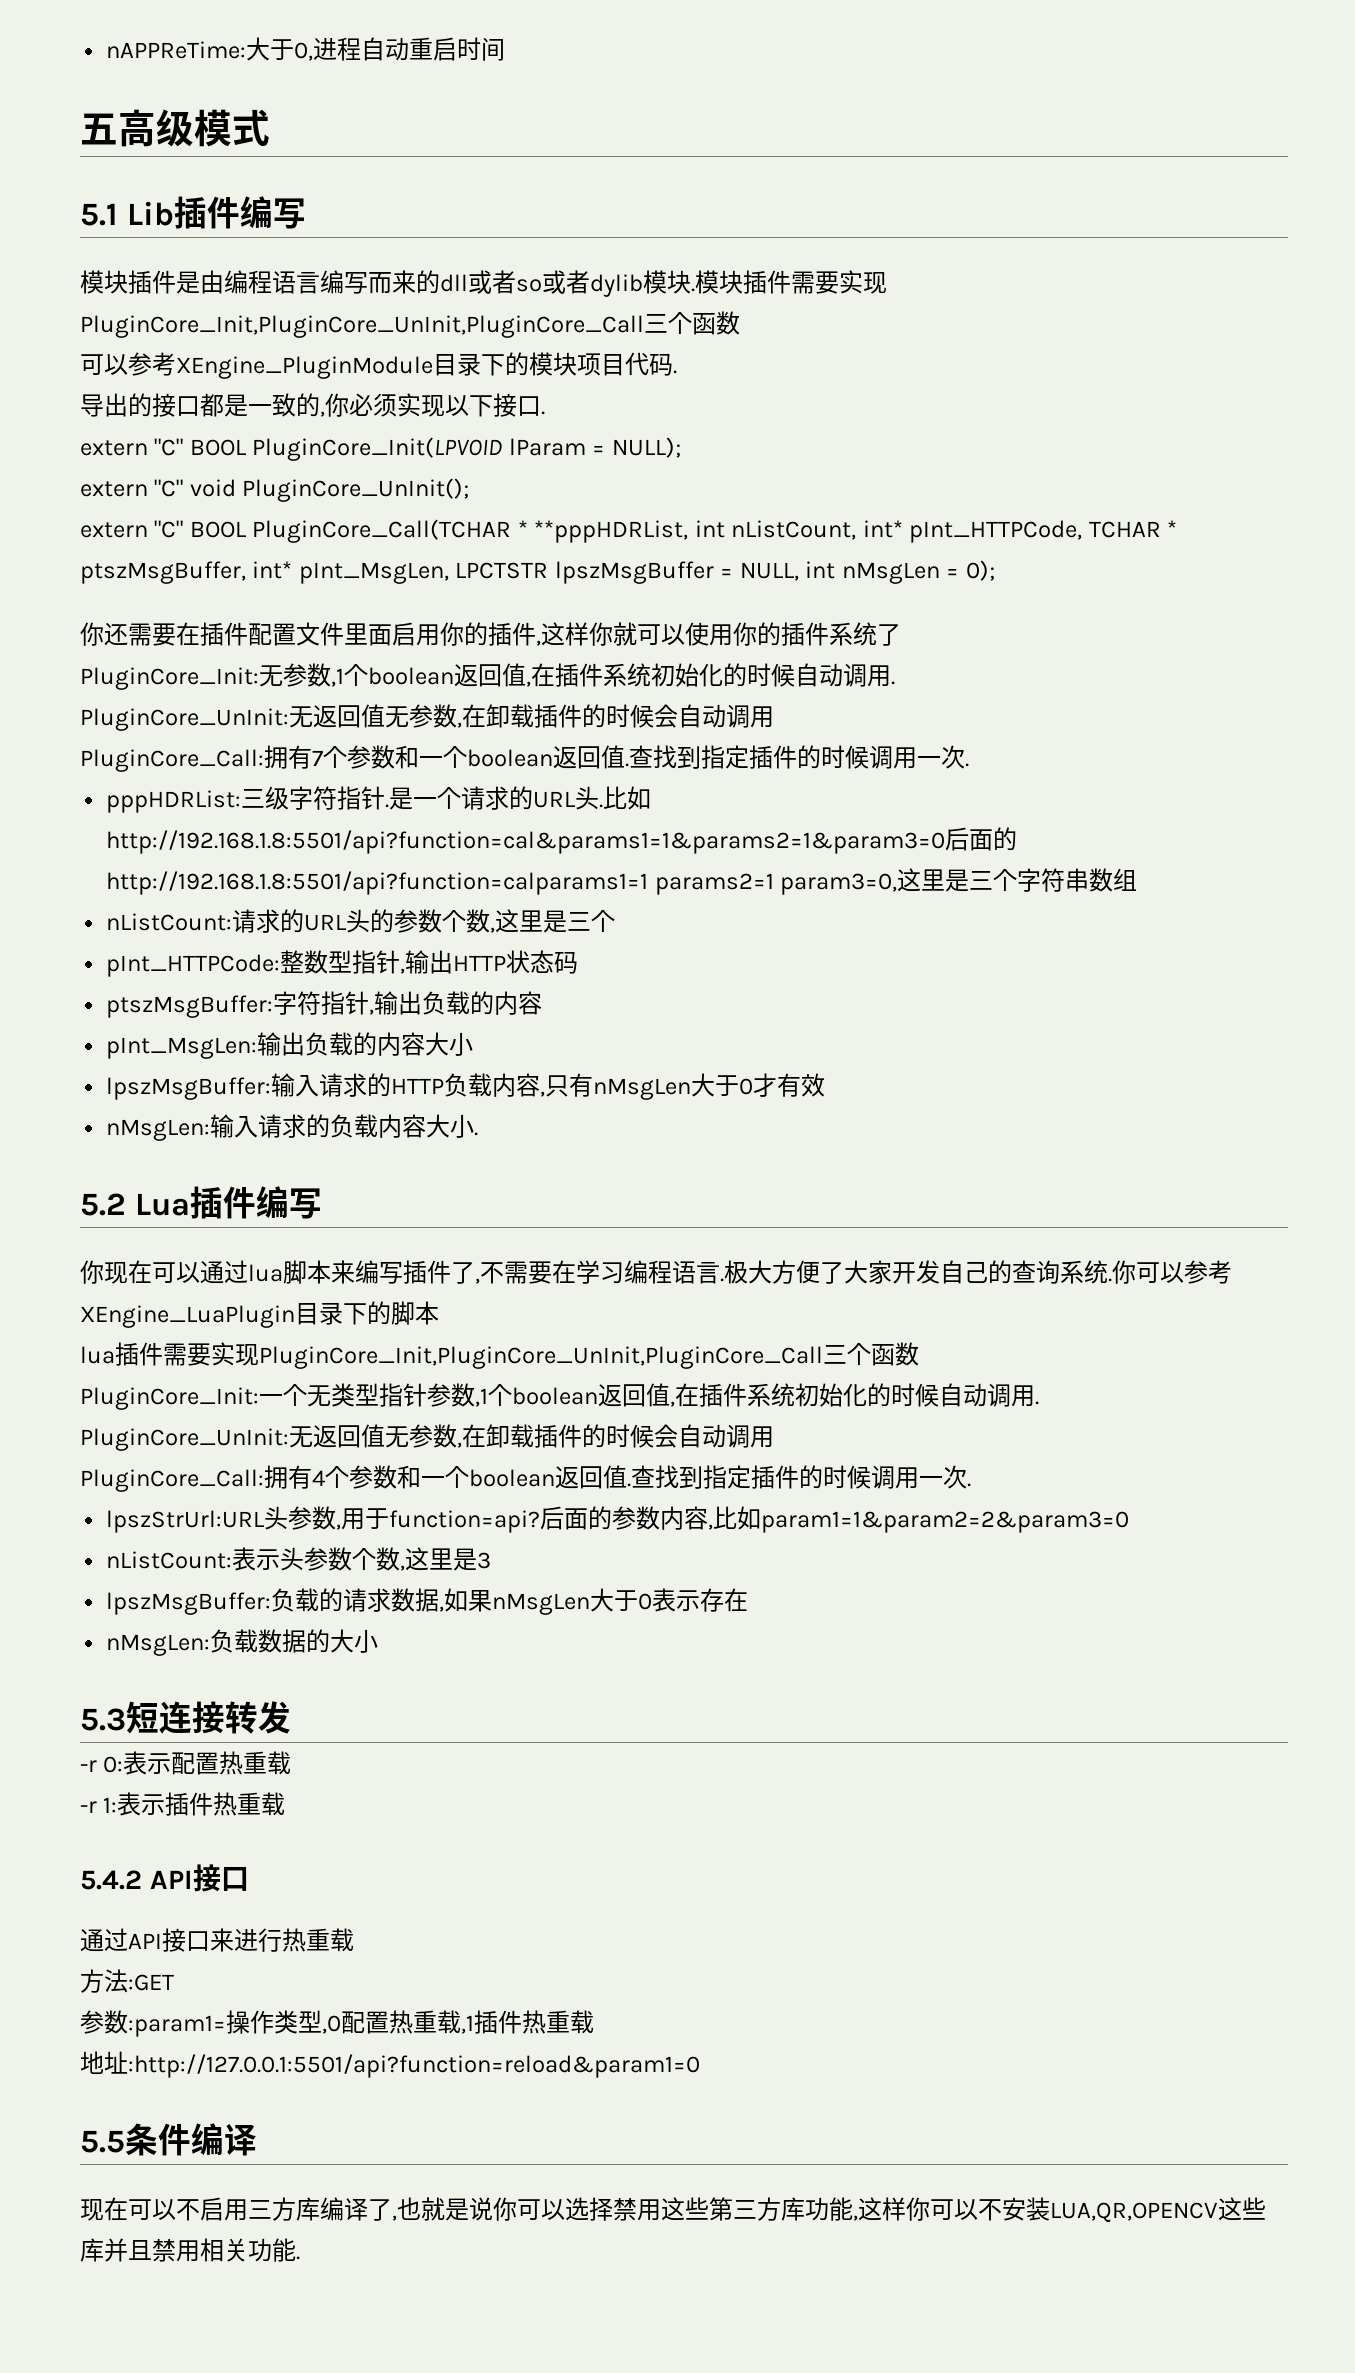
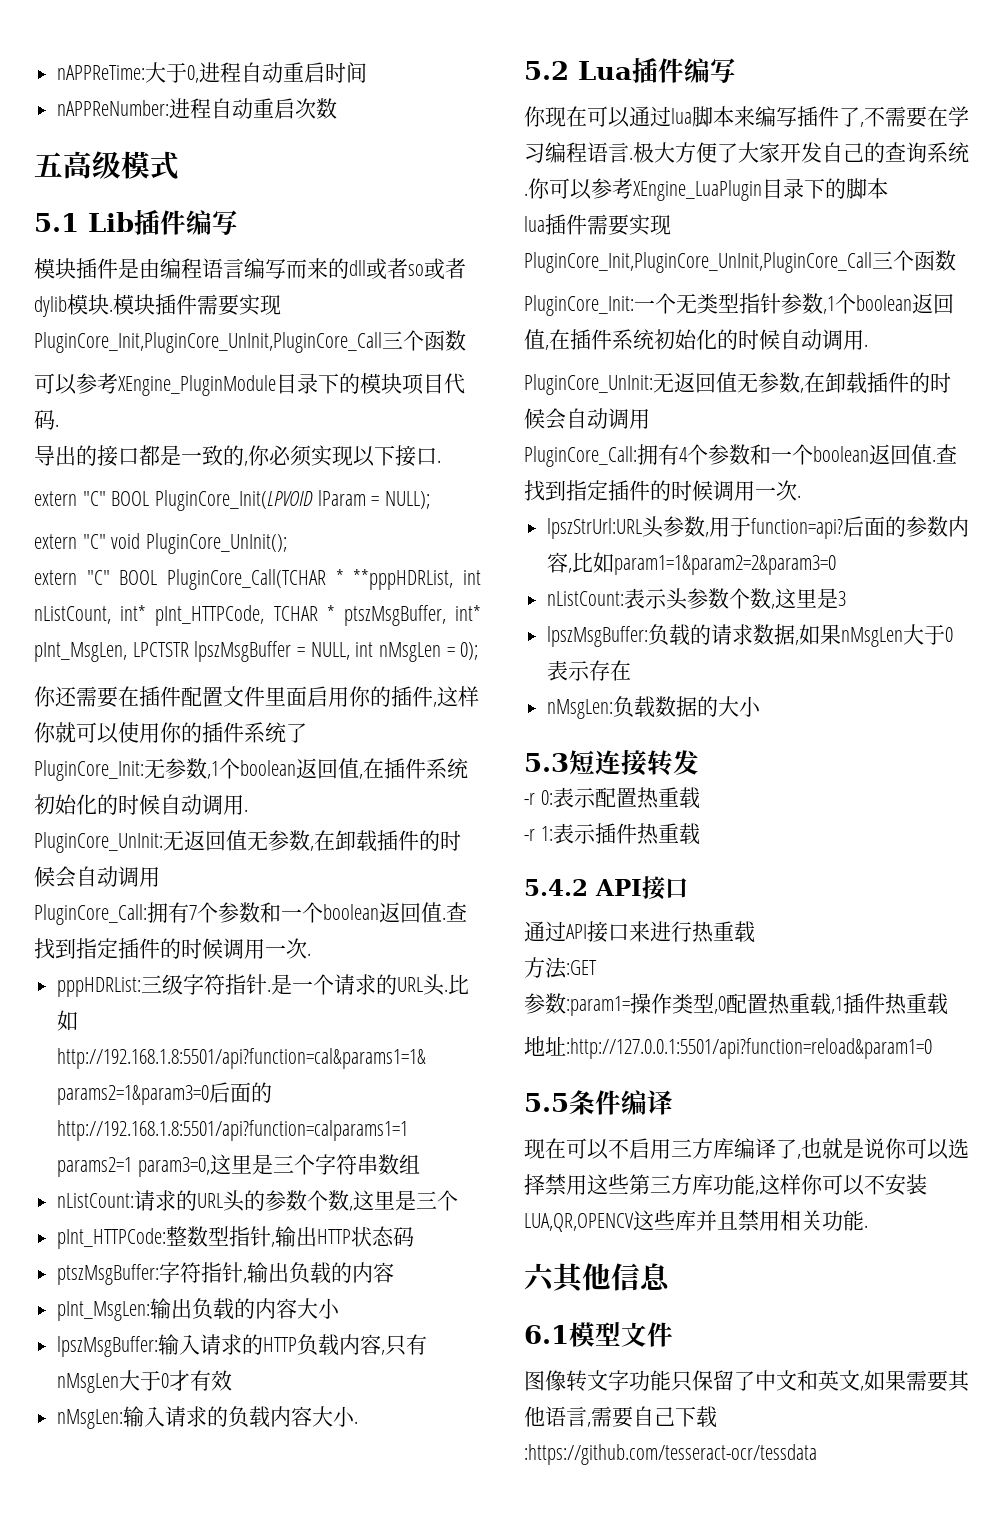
(506, 49) none -> [57,98,338,119] // nAPPReNumber:进程自动重启次数
(300, 2258) none -> [524,1263,671,1293] [524,1322,673,1347] [524,1370,970,1392] [524,1406,717,1428] [524,1444,817,1465] // 六其他信息 // 6.1模型文件 // 图像转文字功能只保留了中文和英文,如果需要其他语言,需要自己下载:https://github.com/tesseract-ocr/tessdata

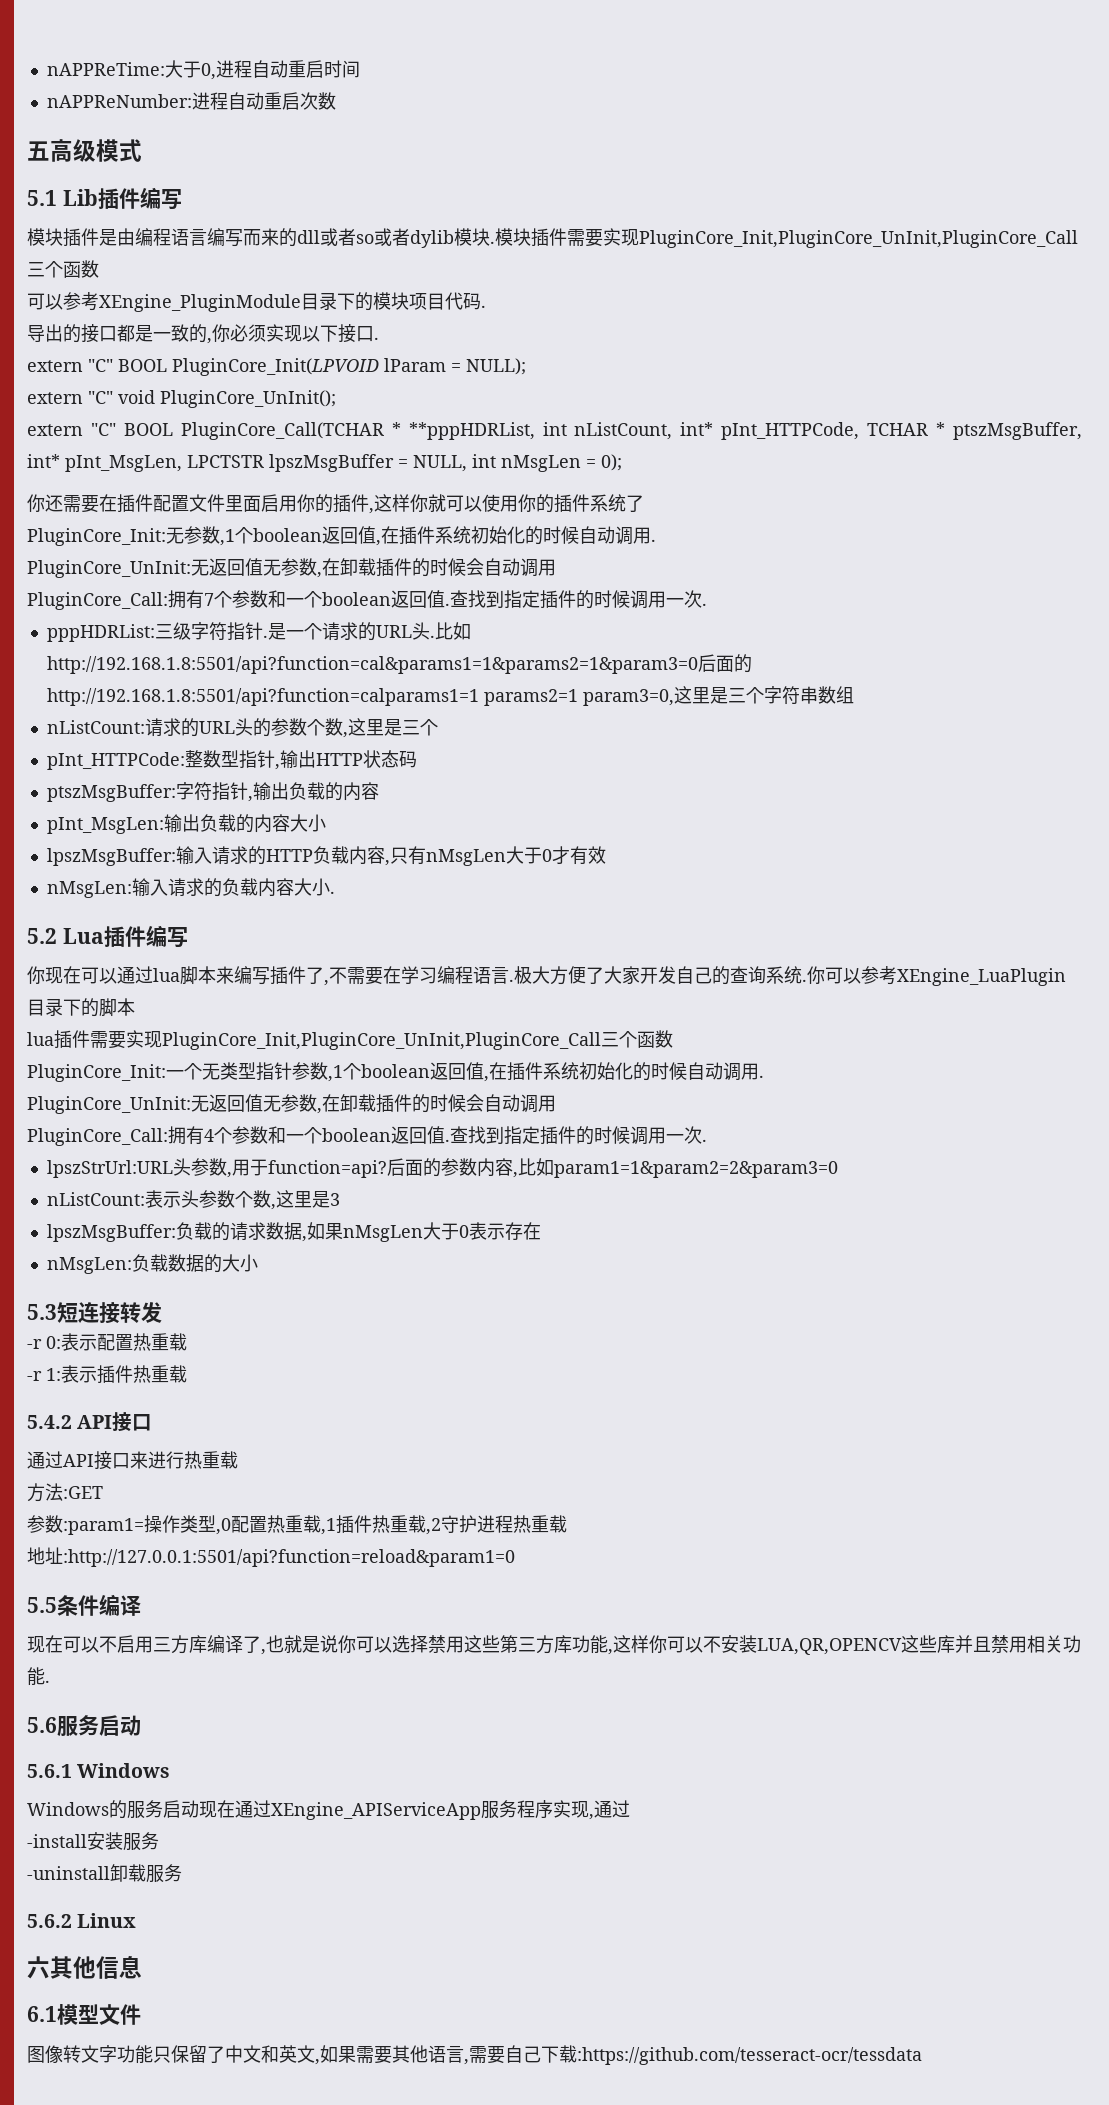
(948, 1004) none -> [426,1515,567,1535] ,2守护进程热重载
(868, 1226) none -> [27,1715,141,1737] [27,1763,171,1778] [27,1800,630,1820] [27,1832,159,1851] [27,1864,182,1883] [27,1913,137,1928] // 5.6服务启动 // 5.6.1 Windows // Windows的服务启动现在通过XEngine_APIServiceApp服务程序实现,通过 // -install安装服务 // -uninstall卸载服务 // 5.6.2 Linux

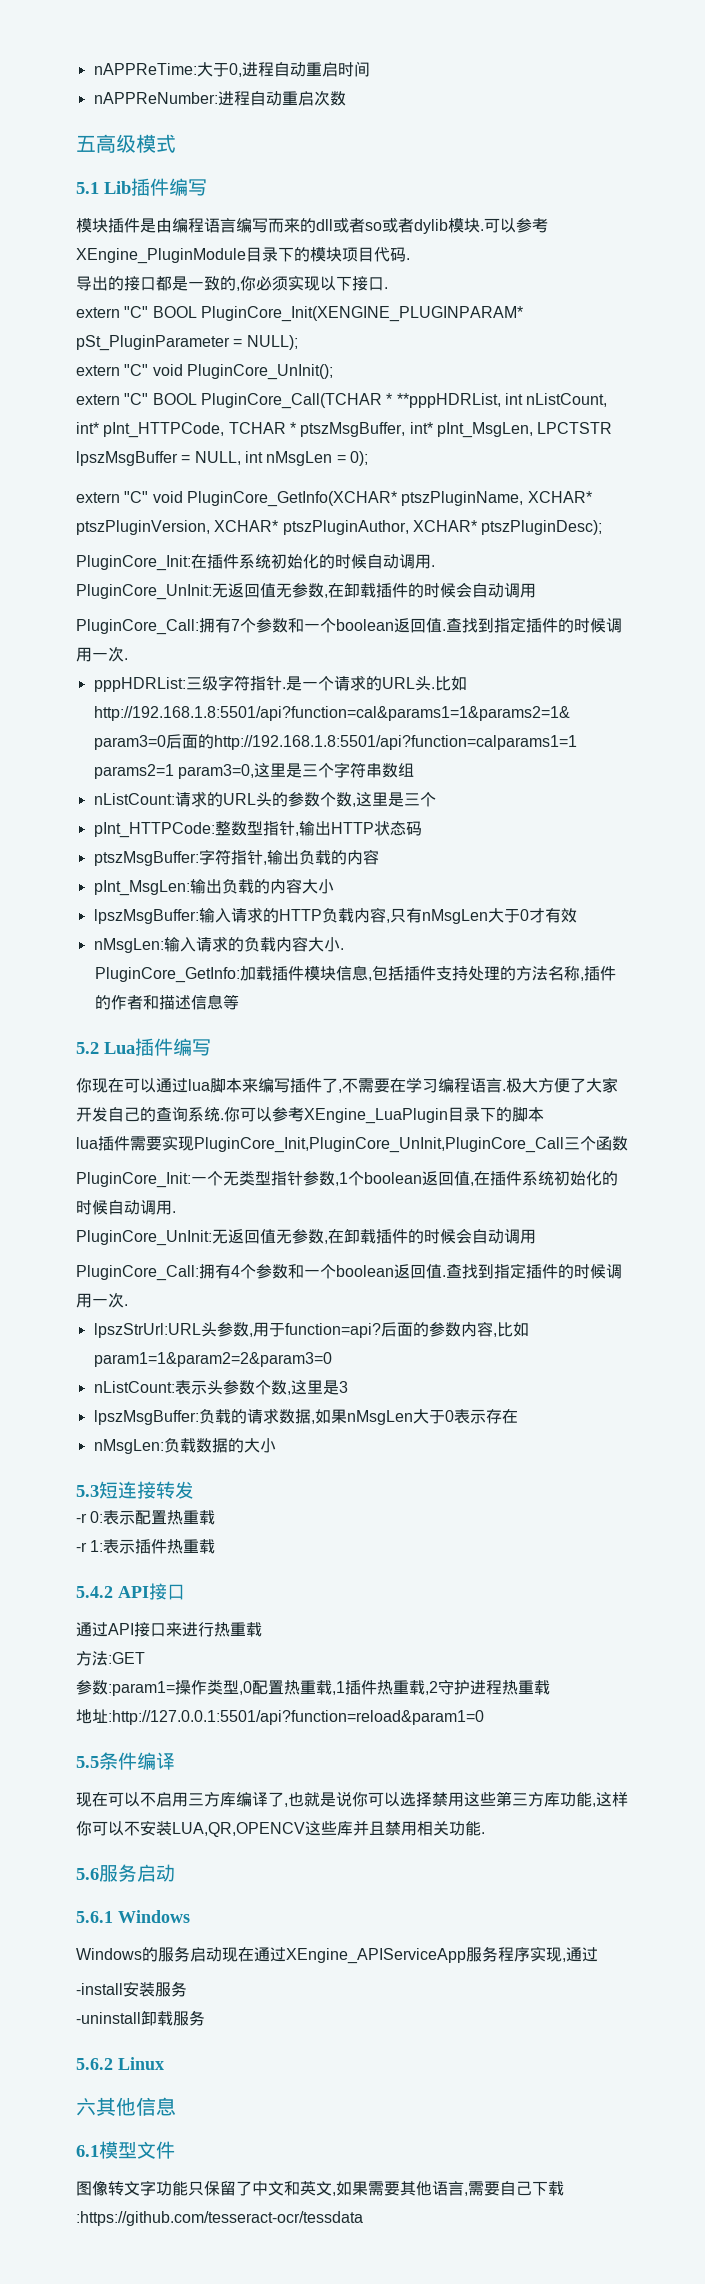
[495,228,1078,248] [27,260,99,278] 模块插件需要实现PluginCore_Init,PluginCore_UnInit,PluginCore_Call三个函数 // -> (484, 230) none
[172,358,446,376] PluginCore_Init(LPVOID lParam -> [200,306,523,322] [76,335,230,351] PluginCore_Init(XENGINE_PLUGINPARAM* pSt_PluginParameter
[27,494,644,514] [27,526,381,546] 你还需要在插件配置文件里面启用你的插件,这样你就可以使用你的插件系统了 // PluginCore_Init:无参数,1个boolean返回值, -> [76,491,592,507] [76,520,603,535] [76,555,191,571] extern "C" void PluginCore_GetInfo(XCHAR* ptszPluginName, XCHAR* ptszPluginVersion, XCHAR* ptszPluginAuthor, XCHAR* ptszPluginDesc); // PluginCore_Init:
(335, 892) none -> [94,965,616,983] [94,994,239,1010] // PluginCore_GetInfo:加载插件模块信息,包括插件支持处理的方法名称,插件的作者和描述信息等

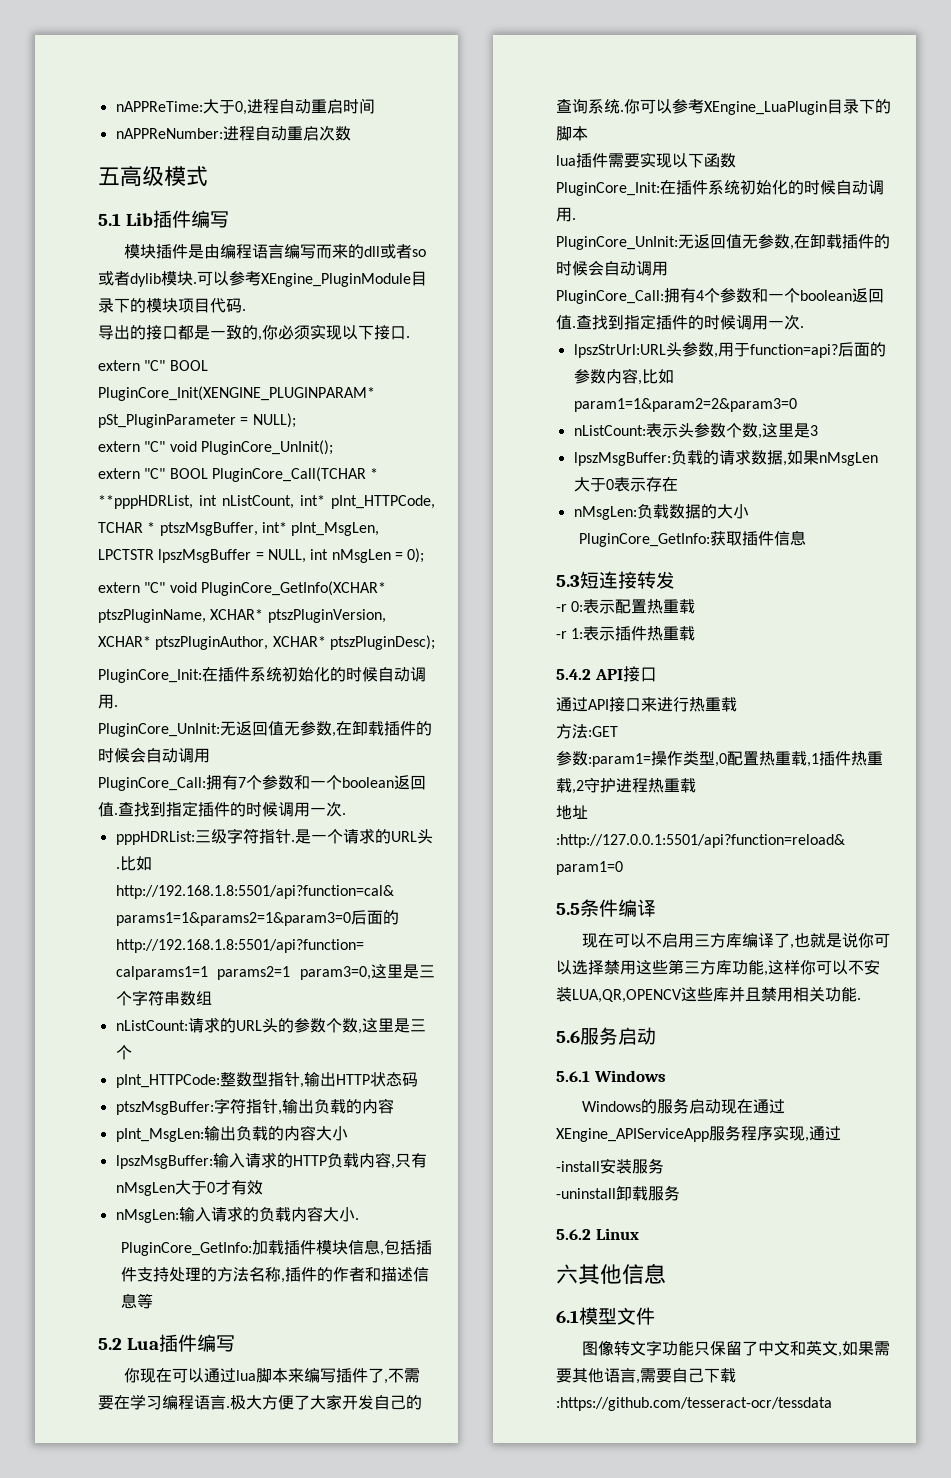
[194,1136,596,1153] PluginCore_Init,PluginCore_UnInit,PluginCore_Call三个 -> [672,153,704,168] 以下
[191,1170,474,1186] 一个无类型指针参数,1个boolean返回值, -> (660, 189) none
(276, 1445) none -> [578,530,806,547] // PluginCore_GetInfo:获取插件信息

